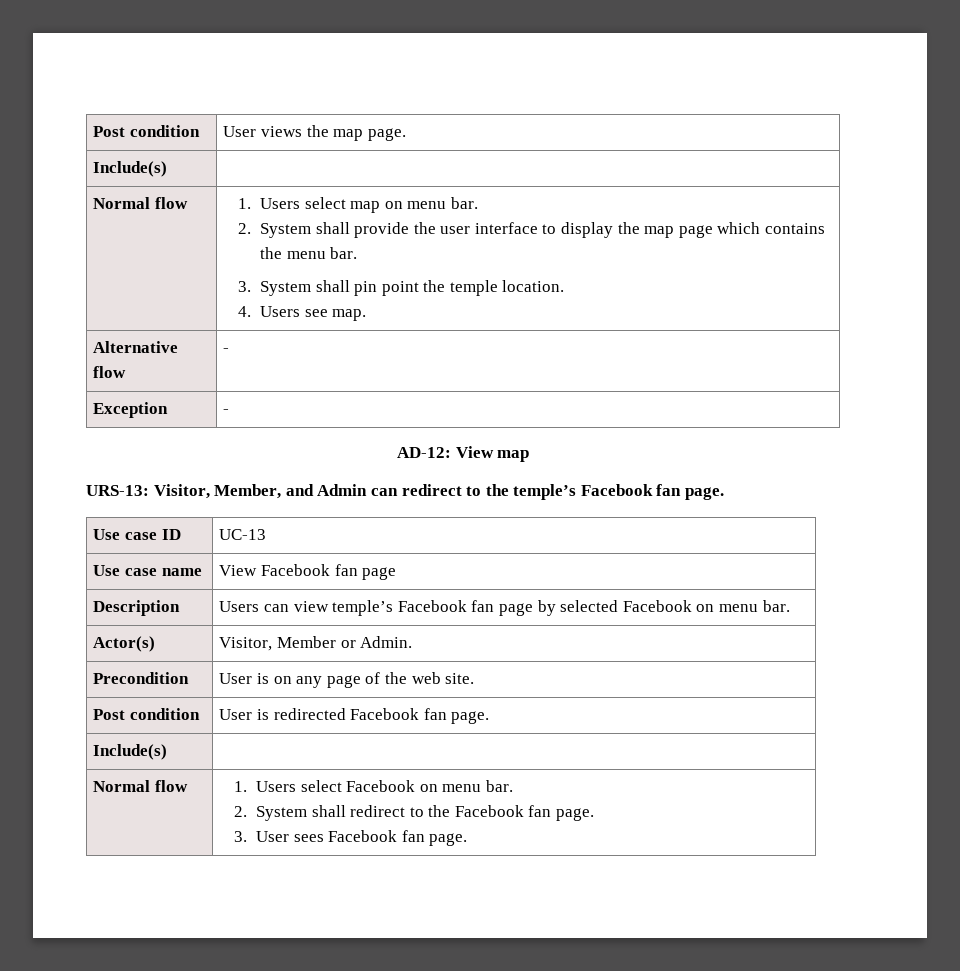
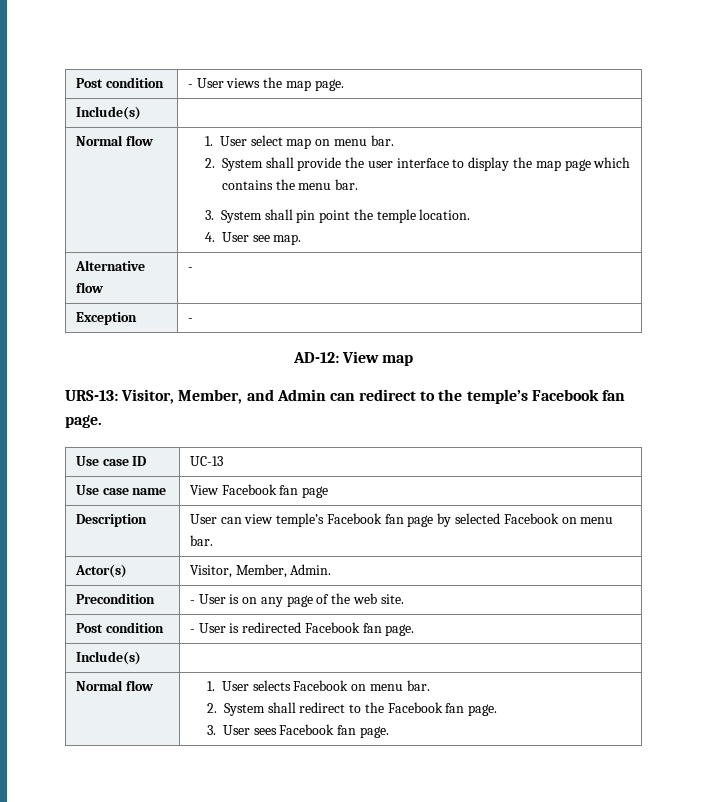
[93,125,201,137] Post condition | -> [75,77,164,88] [187,84,193,88] Post condition | -
[259,198,300,209] Users -> [219,136,247,146] User
[259,306,300,317] Users -> [221,232,249,242] User
[219,601,260,612] Users -> [189,514,217,524] User
[277,636,356,648] Member or -> [235,564,287,578] Member,
(190, 678) none -> [189,600,195,604] -
(201, 714) none -> [189,629,195,633] -
[255,780,342,792] Users select -> [221,680,291,691] User selects

